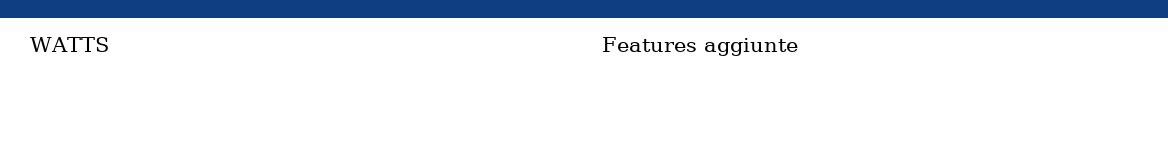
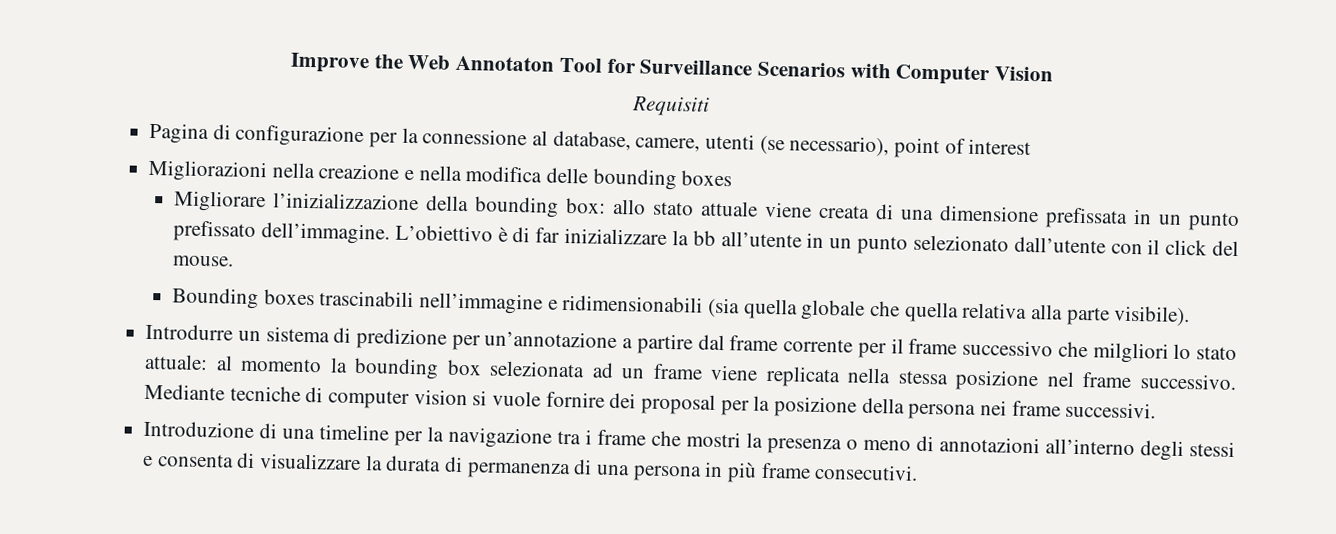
[30,37,109,52] [602,37,798,56] WATTS // Features aggiunte -> [290,52,1053,86] [631,96,710,117] [149,122,1032,159] [148,159,733,191] [174,190,1240,232] [173,220,1240,257] [172,255,235,267] [172,287,1191,327] [145,323,1238,364] [144,353,1237,392] [144,383,1157,420] [143,420,1236,462] [143,452,919,483] Improve the Web Annotaton Tool for Surveillance Scenarios with Computer Vision // Requisiti // Pagina di configurazione per la connessione al database, camere, utenti (se necessario), point of interest // Migliorazioni nella creazione e nella modifica delle bounding boxes // Migliorare l’inizializzazione della bounding box: allo stato attuale viene creata di una dimensione prefissata in un punto prefissato dell’immagine. L’obiettivo è di far inizializzare la bb all’utente in un punto selezionato dall’utente con il click del mouse. // Bounding boxes trascinabili nell’immagine e ridimensionabili (sia quella globale che quella relativa alla parte visibile). // Introdurre un sistema di predizione per un’annotazione a partire dal frame corrente per il frame successivo che milgliori lo stato attuale: al momento la bounding box selezionata ad un frame viene replicata nella stessa posizione nel frame successivo. Mediante tecniche di computer vision si vuole fornire dei proposal per la posizione della persona nei frame successivi. // Introduzione di una timeline per la navigazione tra i frame che mostri la presenza o meno di annotazioni all’interno degli stessi e consenta di visualizzare la durata di permanenza di una persona in più frame consecutivi.

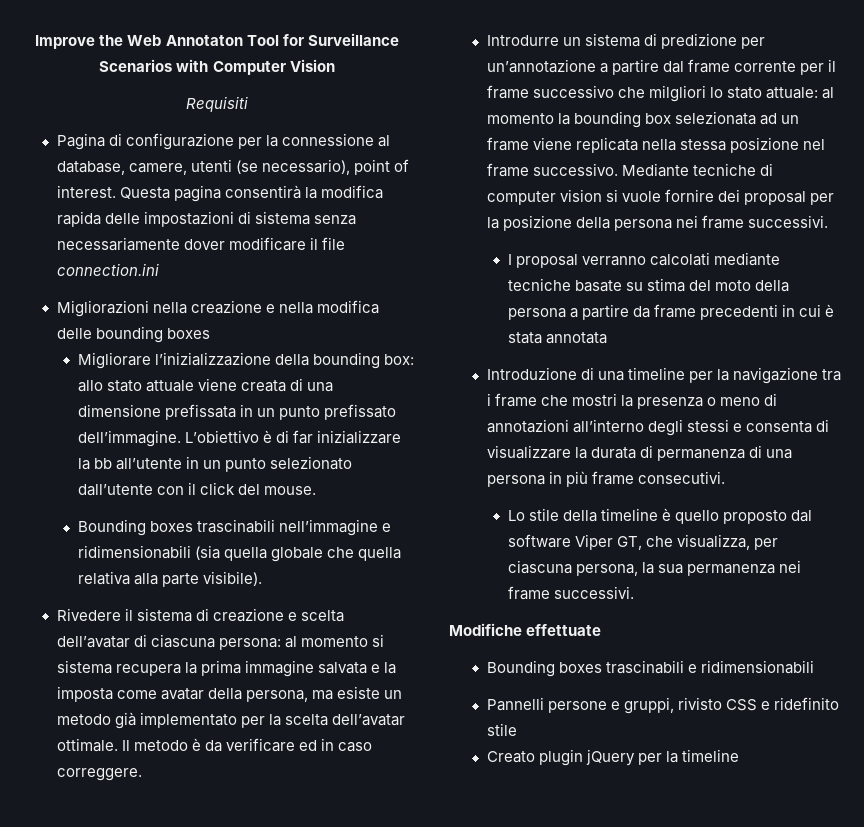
[968,138,1032,156] interest -> [56,185,383,202] [56,211,356,227] [56,237,345,251] [56,263,159,276] interest. Questa pagina consentirà la modifica rapida delle impostazioni di sistema senza necessariamente dover modificare il file connection.ini
(1191, 316) none -> [56,608,345,622] [56,634,385,650] [56,660,397,677] [56,686,403,702] [56,712,406,729] [56,738,373,752] [56,768,142,781] // Rivedere il sistema di creazione e scelta dell’avatar di ciascuna persona: al momento si sistema recupera la prima immagine salvata e la imposta come avatar della persona, ma esiste un metodo già implementato per la scelta dell’avatar ottimale. Il metodo è da verificare ed in caso correggere.
(1157, 410) none -> [507,252,781,268] [507,278,790,292] [507,304,835,320] [507,332,608,344] // I proposal verranno calcolati mediante tecniche basate su stima del moto della persona a partire da frame precedenti in cui è stata annotata
(919, 472) none -> [507,508,813,524] [507,534,779,550] [507,560,802,576] [507,586,635,600] [449,623,602,636] [486,660,814,677] [486,697,840,714] [486,723,517,736] [486,749,739,766] // Lo stile della timeline è quello proposto dal software Viper GT, che visualizza, per ciascuna persona, la sua permanenza nei frame successivi. // Modifiche effettuate // Bounding boxes trascinabili e ridimensionabili // Pannelli persone e gruppi, rivisto CSS e ridefinito stile // Creato plugin jQuery per la timeline

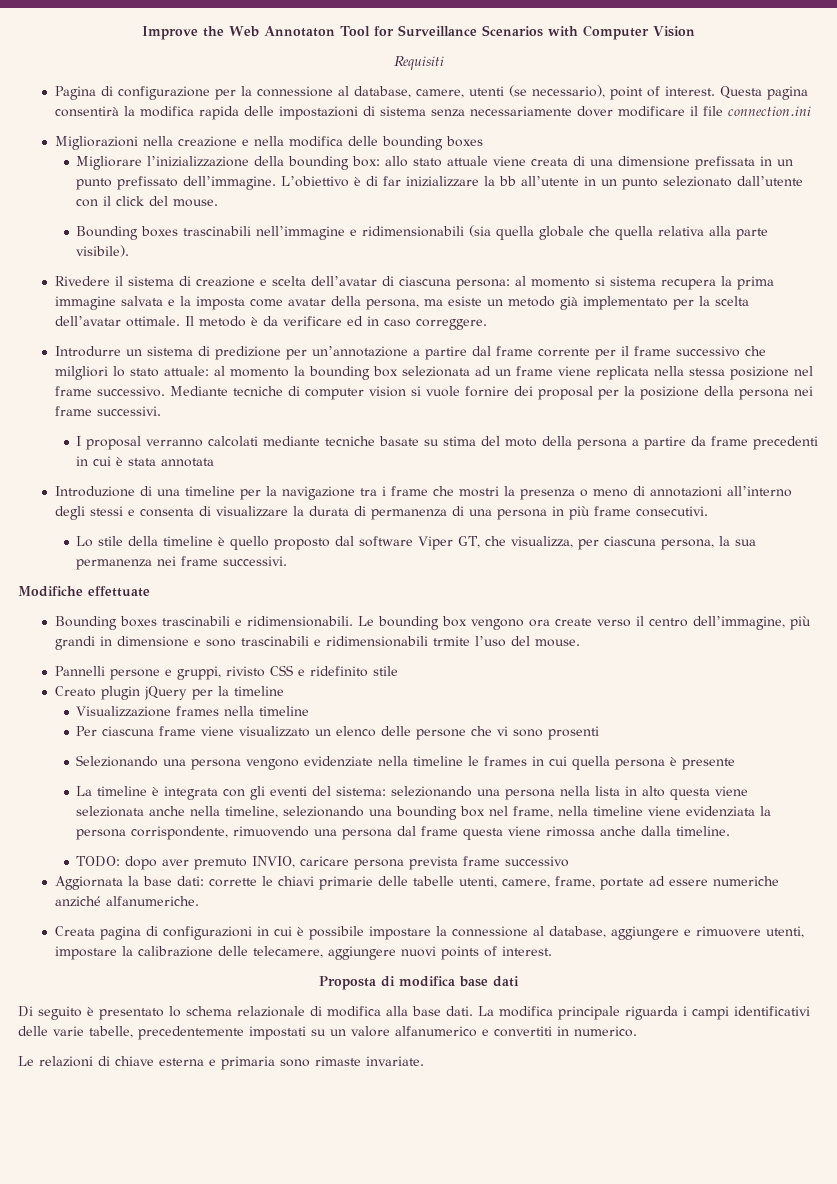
[700,660,814,674] ridimensionabili -> [246,616,811,630] [54,636,580,650] ridimensionabili. Le bounding box vengono ora create verso il centro dell’immagine, più grandi in dimensione e sono trascinabili e ridimensionabili trmite l’uso del mouse.
(739, 755) none -> [76,706,310,717] [76,726,600,740] [76,755,736,770] [76,786,749,800] [76,806,772,820] [76,826,731,840] [76,856,570,870] [54,876,779,890] [54,896,199,907] [54,926,804,940] [54,946,552,960] [319,976,519,990] [18,1006,810,1020] [18,1026,637,1040] [18,1056,424,1070] // Visualizzazione frames nella timeline // Per ciascuna frame viene visualizzato un elenco delle persone che vi sono prosenti // Selezionando una persona vengono evidenziate nella timeline le frames in cui quella persona è presente // La timeline è integrata con gli eventi del sistema: selezionando una persona nella lista in alto questa viene selezionata anche nella timeline, selezionando una bounding box nel frame, nella timeline viene evidenziata la persona corrispondente, rimuovendo una persona dal frame questa viene rimossa anche dalla timeline. // TODO: dopo aver premuto INVIO, caricare persona prevista frame successivo // Aggiornata la base dati: corrette le chiavi primarie delle tabelle utenti, camere, frame, portate ad essere numeriche anziché alfanumeriche. // Creata pagina di configurazioni in cui è possibile impostare la connessione al database, aggiungere e rimuovere utenti, impostare la calibrazione delle telecamere, aggiungere nuovi points of interest. // Proposta di modifica base dati // Di seguito è presentato lo schema relazionale di modifica alla base dati. La modifica principale riguarda i campi identificativi delle varie tabelle, precedentemente impostati su un valore alfanumerico e convertiti in numerico. // Le relazioni di chiave esterna e primaria sono rimaste invariate.

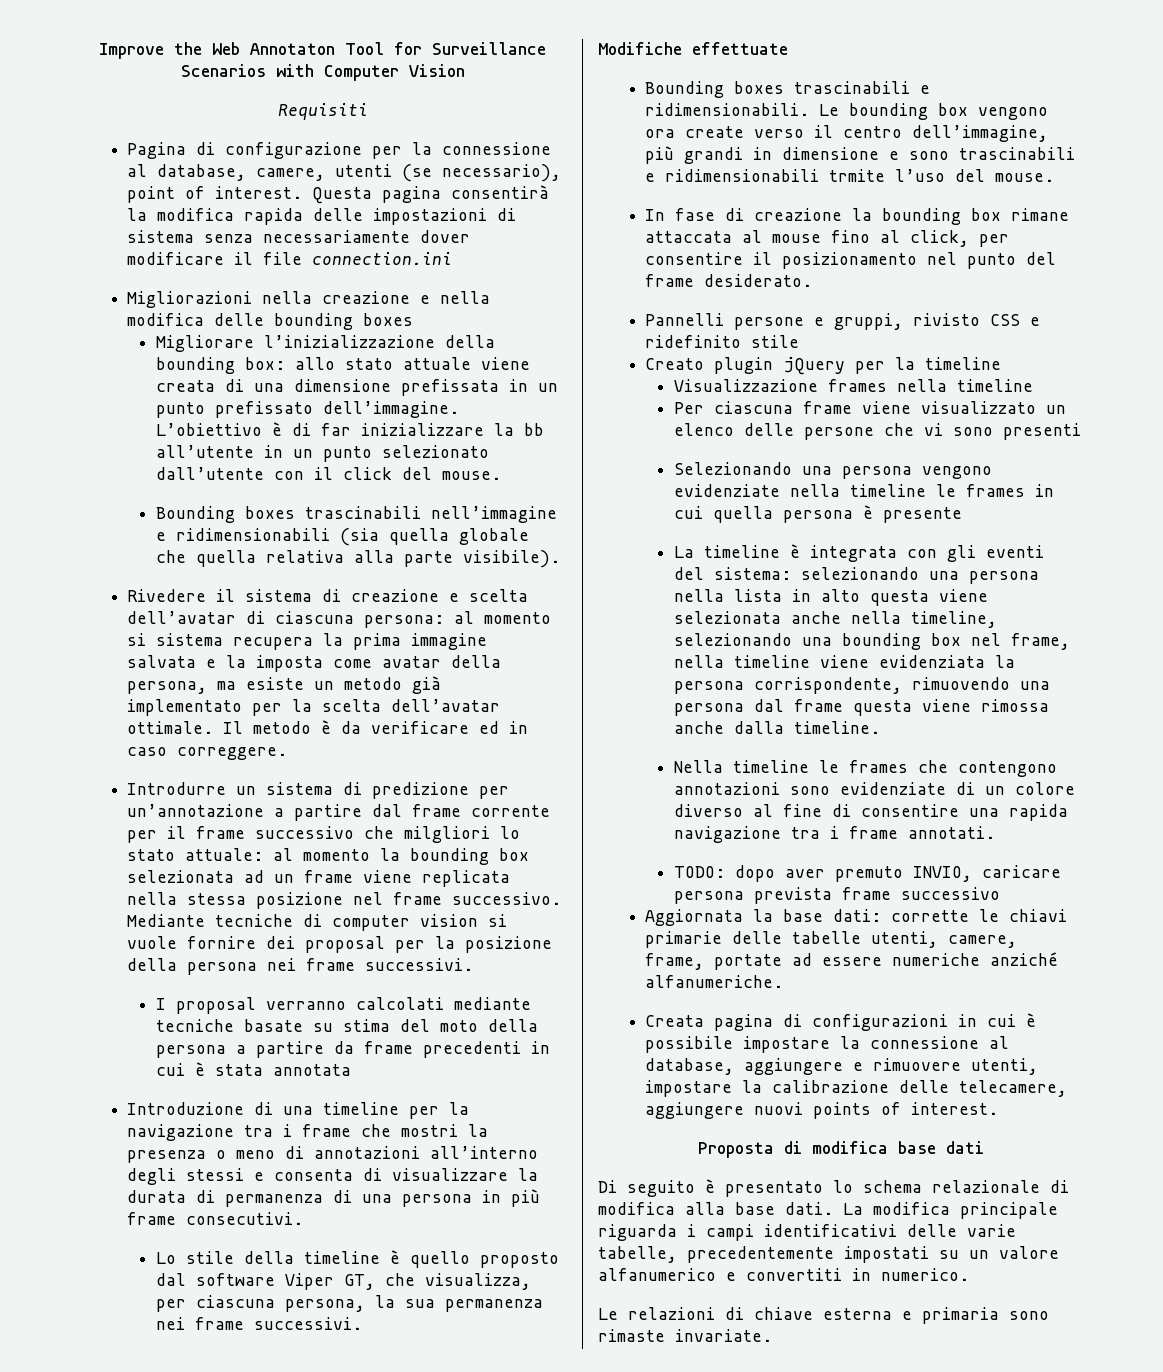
(580, 643) none -> [645,208,1070,225] [645,230,1010,247] [645,252,1057,269] [645,274,813,287] // In fase di creazione la bounding box rimane attaccata al mouse fino al click, per consentire il posizionamento nel punto del frame desiderato.
[548,726,600,740] prosenti -> [1002,423,1081,440] presenti
(731, 831) none -> [673,760,1057,777] [673,782,1075,795] [673,804,1068,821] [673,826,995,843] // Nella timeline le frames che contengono annotazioni sono evidenziate di un colore diverso al fine di consentire una rapida navigazione tra i frame annotati.

